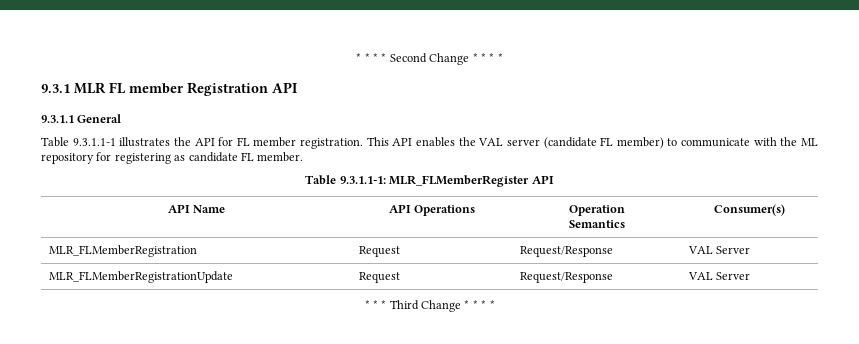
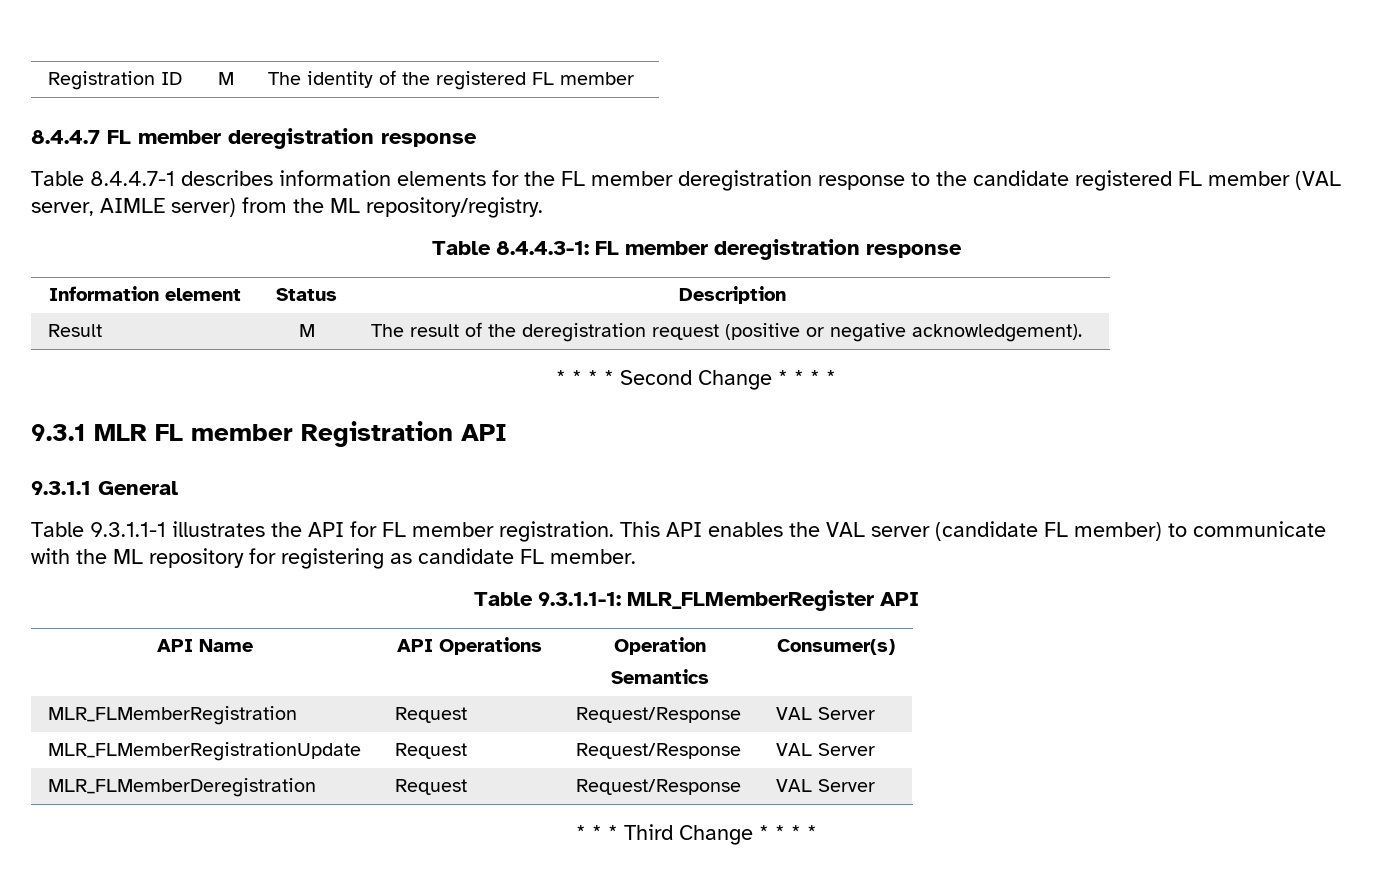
(356, 57) none -> [47,71,182,90] [218,72,234,85] [267,70,634,90] [31,128,477,149] [31,170,1341,191] [31,197,543,218] [431,239,962,260] [49,286,241,301] [276,288,337,301] [678,286,786,304] [47,324,102,337] [298,324,315,337] [370,322,1082,342] Registration ID | M | The identity of the registered FL member // 8.4.4.7 FL member deregistration response // Table 8.4.4.7-1 describes information elements for the FL member deregistration response to the candidate registered FL member (VAL server, AIMLE server) from the ML repository/registry. // Table 8.4.4.3-1: FL member deregistration response // Information element | Status | Description // Result | M | The result of the deregistration request (positive or negative acknowledgement). //
(750, 276) none -> [47,778,316,797] [394,779,467,795] [575,779,741,795] [775,779,875,792] // MLR_FLMemberDeregistration | Request | Request/Response | VAL Server

